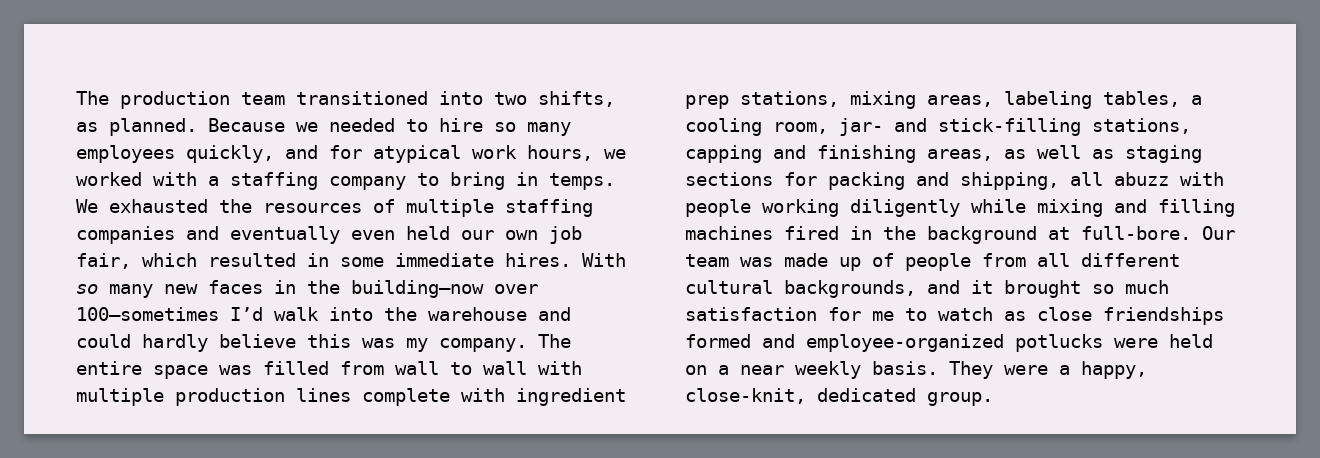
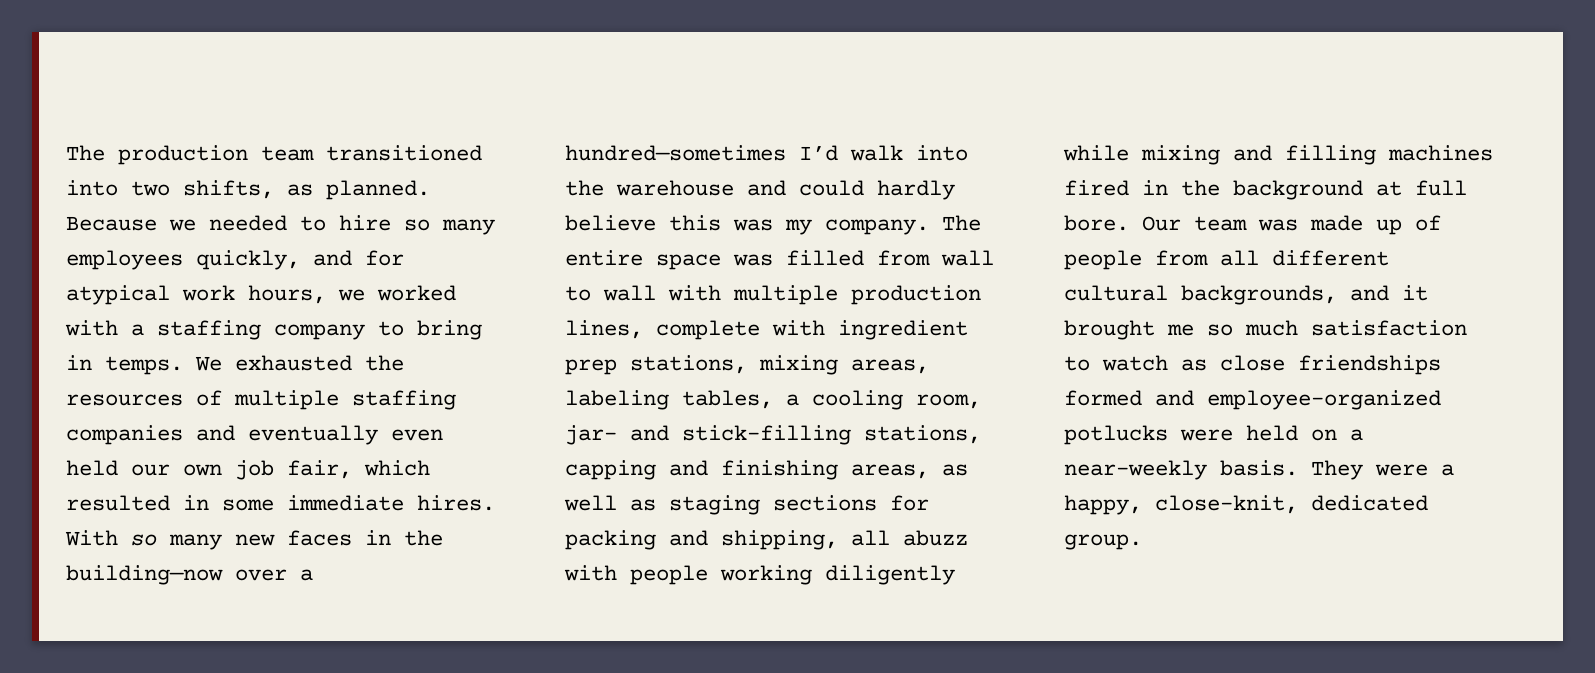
[76,307,219,321] 100—sometimes -> [300,569,313,581] [565,145,786,161] a hundred—sometimes
[296,388,351,402] lines -> [565,320,643,339] lines,
[1081,226,1191,240] full-bore. -> [1415,180,1467,196] [1064,215,1129,231] full bore.
(1081, 289) none -> [1167,324,1194,336] me
[828,307,894,321] for me -> (1467, 328) none
[740,361,861,379] near weekly -> [1064,460,1207,480] near-weekly

